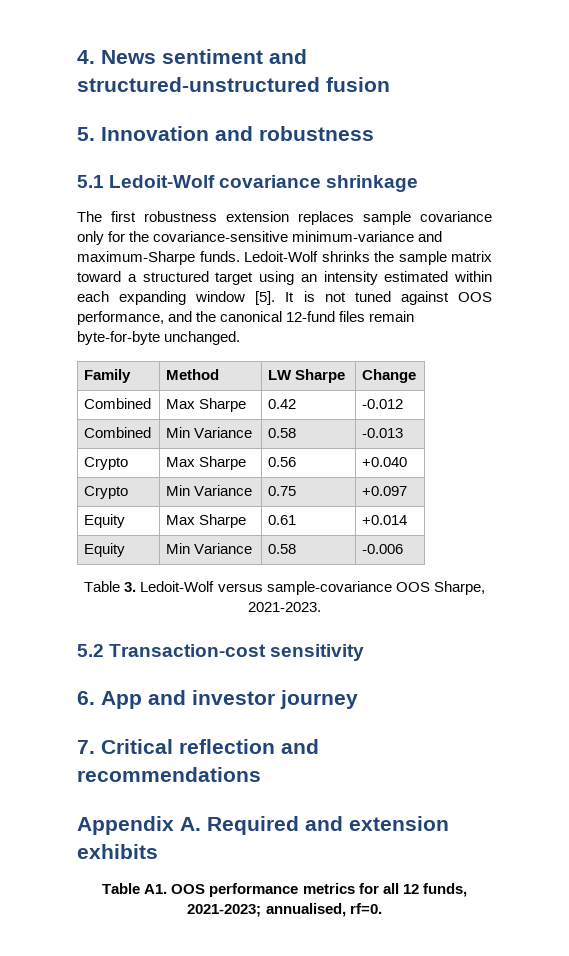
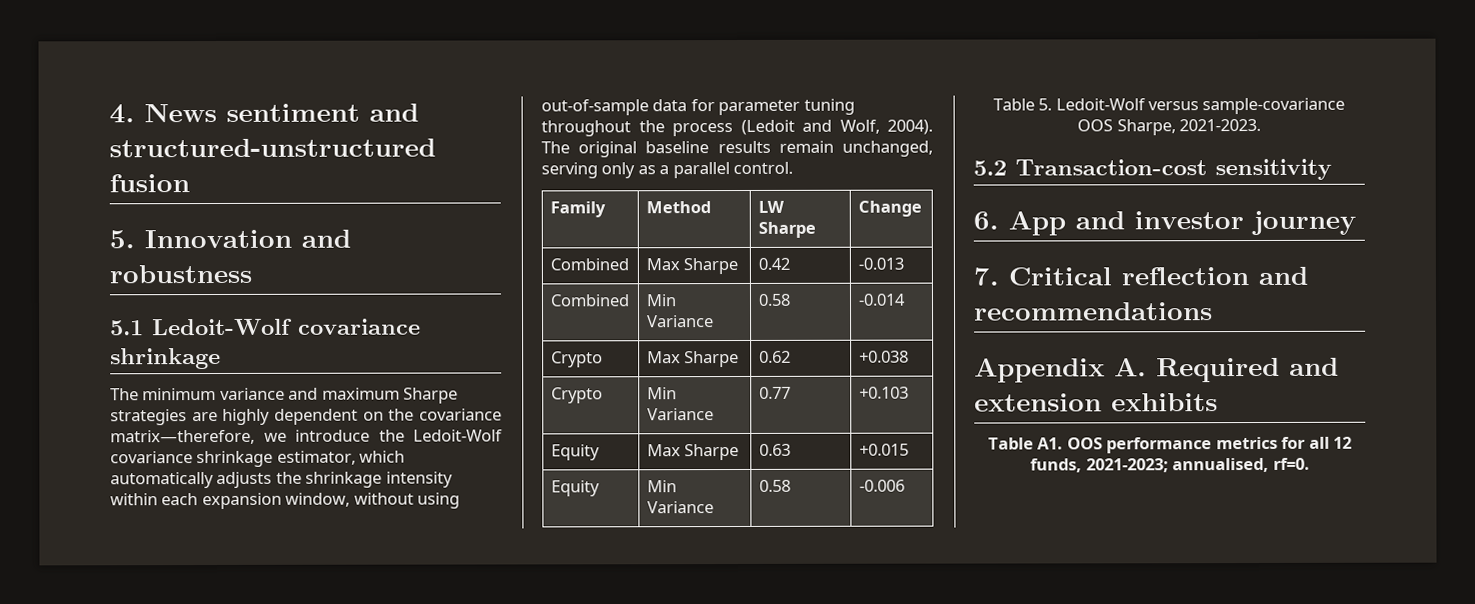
[111,211,492,225] [77,231,443,245] [77,251,492,265] [77,271,492,285] [77,291,492,305] [77,311,415,325] [77,331,241,345] first robustness extension replaces sample covariance only for the covariance-sensitive minimum-variance and maximum-Sharpe funds. Ledoit-Wolf shrinks the sample matrix toward a structured target using an intensity estimated within each expanding window [5]. It is not tuned against OOS performance, and the canonical 12-fund files remain byte-for-byte unchanged. -> [142,387,459,404] [110,408,502,426] [110,429,503,445] [110,450,406,468] [110,471,453,489] [110,492,461,510] [541,98,855,116] [541,119,933,137] [541,140,933,158] [541,161,794,179] minimum variance and maximum Sharpe strategies are highly dependent on the covariance matrix—therefore, we introduce the Ledoit-Wolf covariance shrinkage estimator, which automatically adjusts the shrinkage intensity within each expansion window, without using out-of-sample data for parameter tuning throughout the process (Ledoit and Wolf, 2004). The original baseline results remain unchanged, serving only as a parallel control.
[362,399,404,409] -0.012 -> [857,257,904,270] -0.013
[362,428,404,438] -0.013 -> [857,293,906,306] -0.014
[268,457,297,467] [362,457,408,467] 0.56 | +0.040 -> [758,350,791,363] [858,350,909,363] 0.62 | +0.038
[268,486,297,496] [362,486,408,496] 0.75 | +0.097 -> [758,386,791,399] [858,386,909,399] 0.77 | +0.103
[268,515,297,525] [362,515,408,525] 0.61 | +0.014 -> [758,443,791,456] [858,443,909,456] 0.63 | +0.015
[124,582,137,592] 3. -> [1038,98,1053,111] 5.

